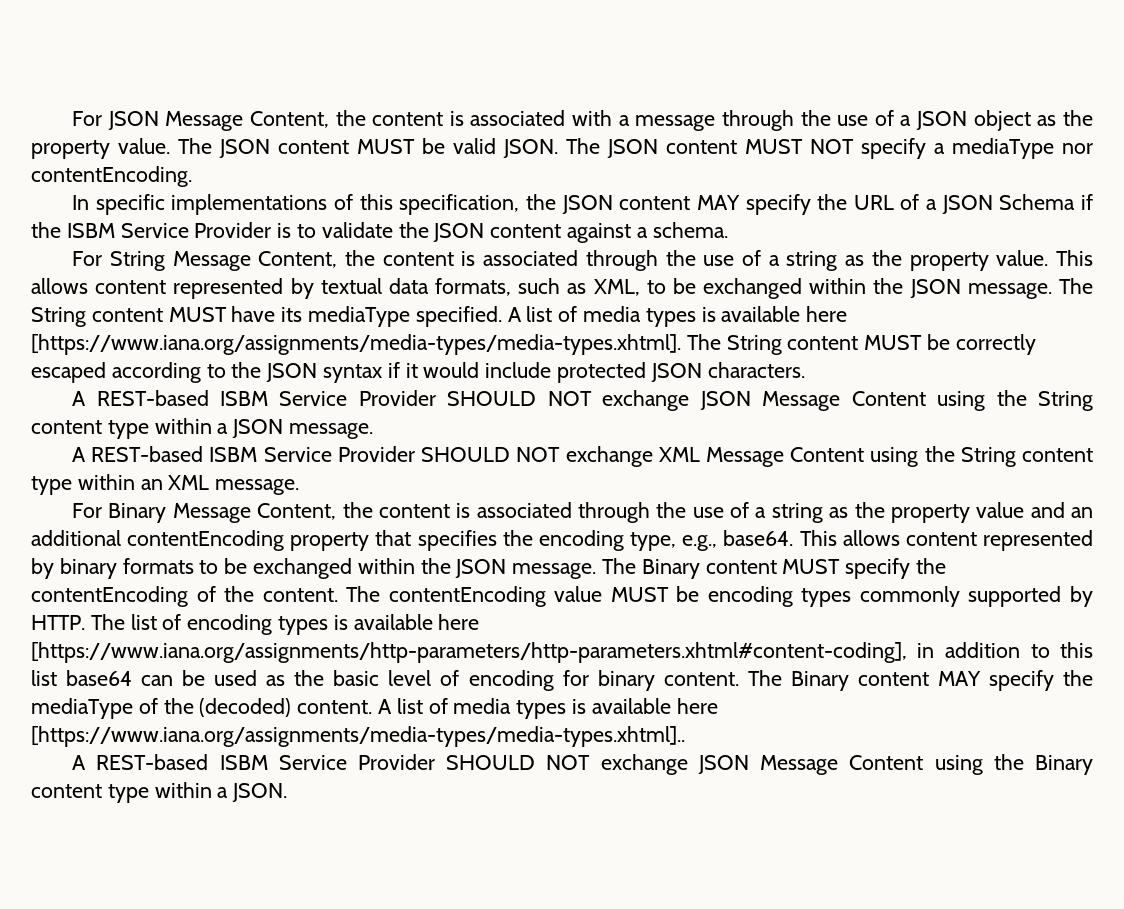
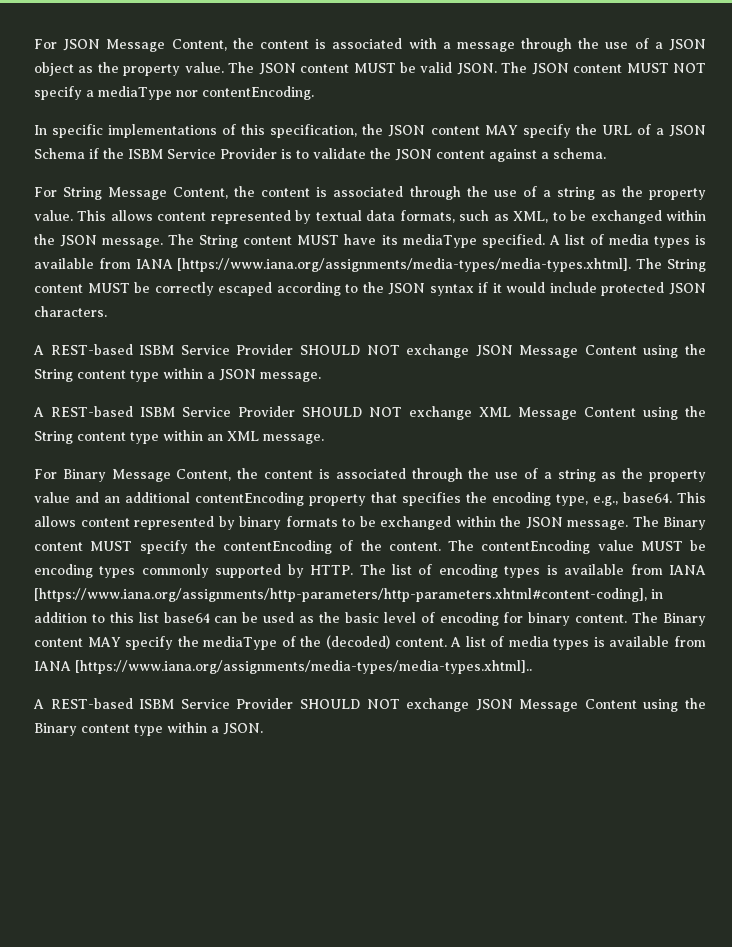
[806,306,848,322] here -> [98,258,173,269] from IANA
[438,614,480,630] here -> [630,564,706,575] from IANA
[676,698,718,714] here -> [674,636,706,647] [34,661,71,671] from IANA

